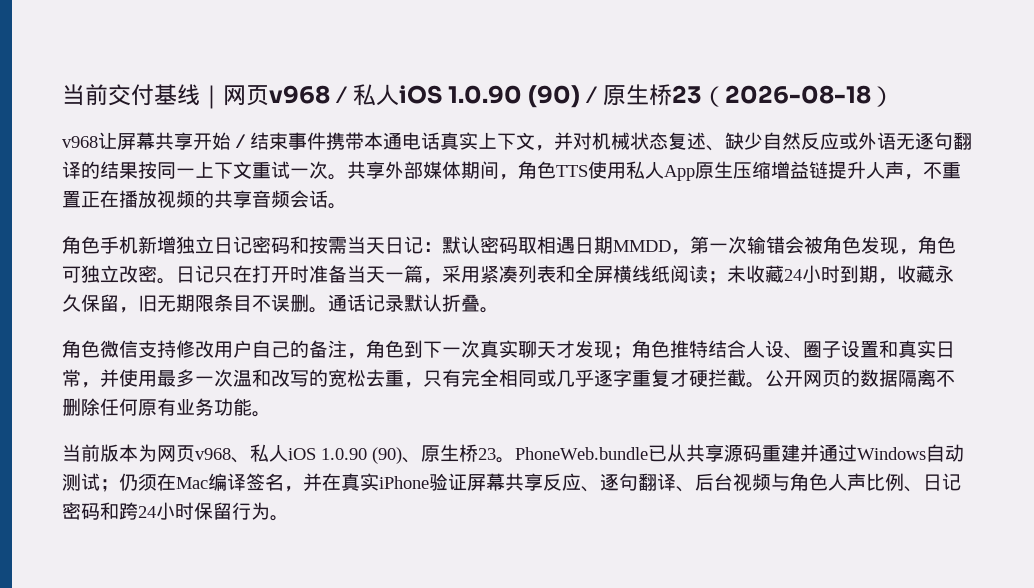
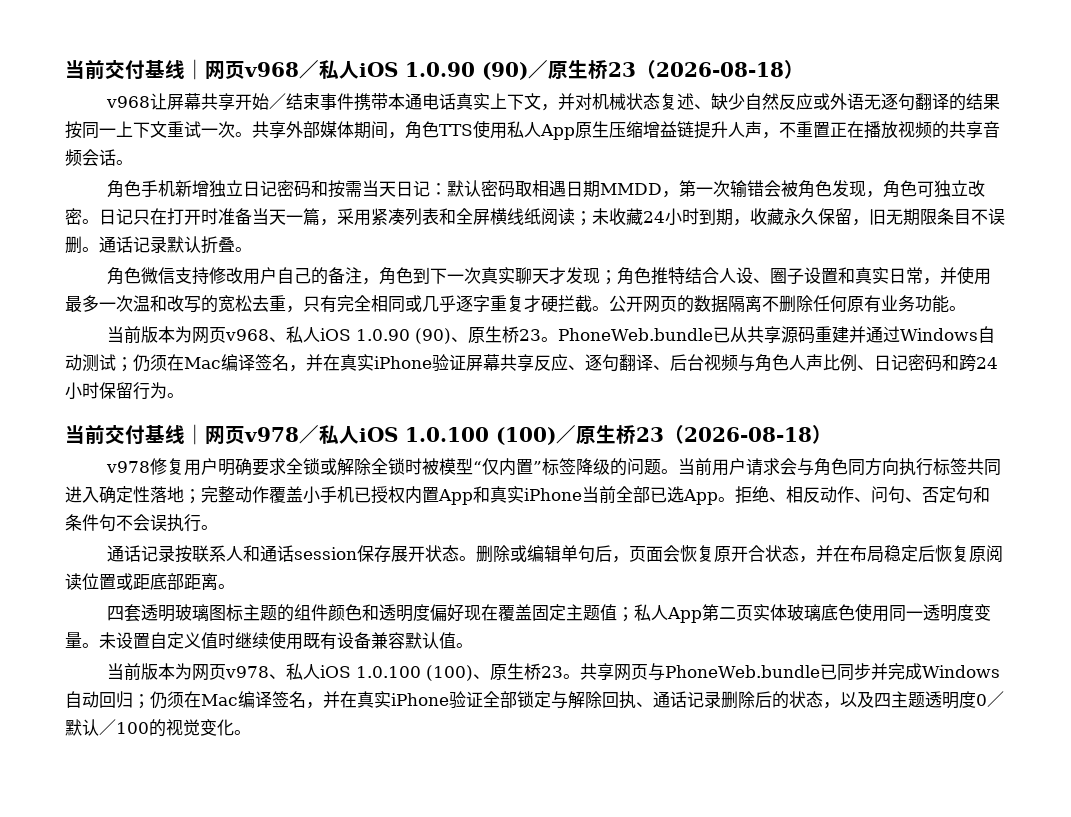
(289, 518) none -> [65,424,832,445] [106,458,1002,476] [65,486,990,505] [65,514,218,532] [107,545,1004,563] [65,573,235,590] [107,603,992,623] [65,631,473,650] [107,663,1001,681] [65,691,1004,709] [65,719,251,737] // 当前交付基线｜网页v978／私人iOS 1.0.100 (100)／原生桥23（2026-08-18） // v978修复用户明确要求全锁或解除全锁时被模型“仅内置”标签降级的问题。当前用户请求会与角色同方向执行标签共同进入确定性落地；完整动作覆盖小手机已授权内置App和真实iPhone当前全部已选App。拒绝、相反动作、问句、否定句和条件句不会误执行。 // 通话记录按联系人和通话session保存展开状态。删除或编辑单句后，页面会恢复原开合状态，并在布局稳定后恢复原阅读位置或距底部距离。 // 四套透明玻璃图标主题的组件颜色和透明度偏好现在覆盖固定主题值；私人App第二页实体玻璃底色使用同一透明度变量。未设置自定义值时继续使用既有设备兼容默认值。 // 当前版本为网页v978、私人iOS 1.0.100 (100)、原生桥23。共享网页与PhoneWeb.bundle已同步并完成Windows自动回归；仍须在Mac编译签名，并在真实iPhone验证全部锁定与解除回执、通话记录删除后的状态，以及四主题透明度0／默认／100的视觉变化。

